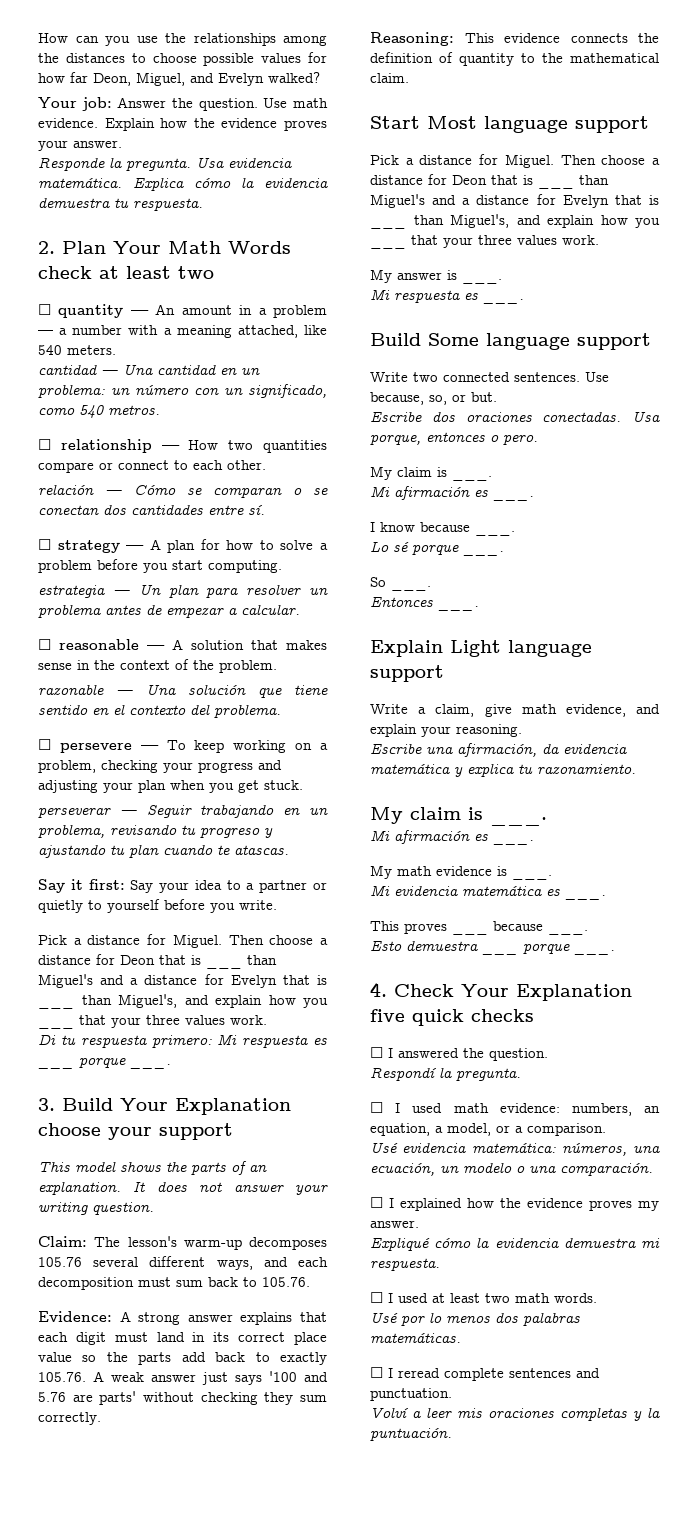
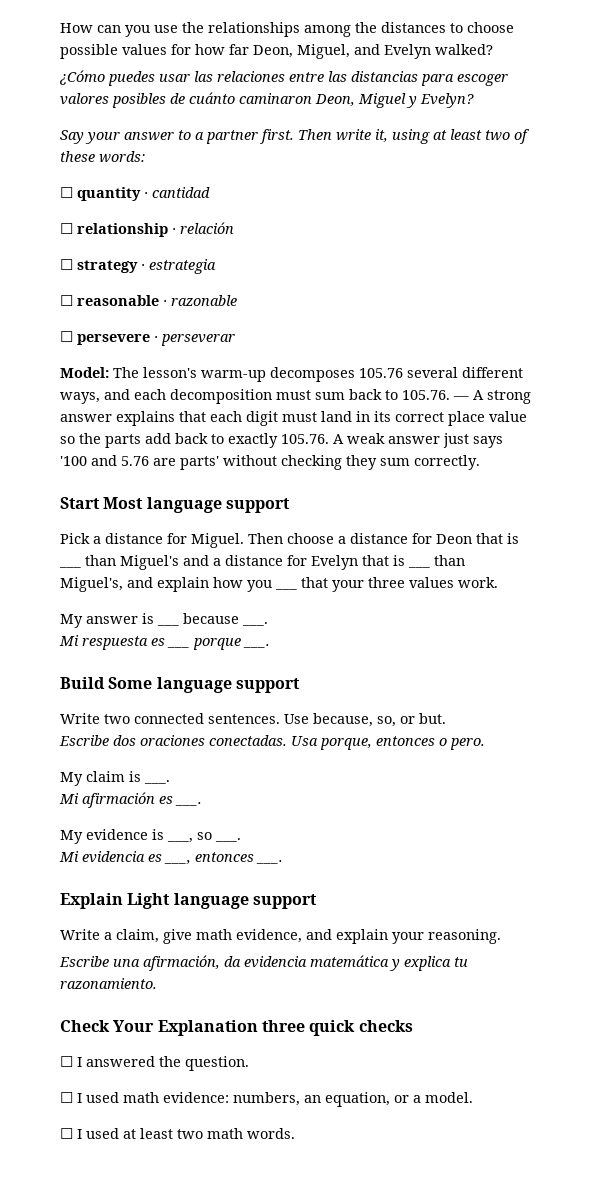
[38,97,328,111] [38,118,327,131] [38,140,122,151] [38,157,292,171] [38,177,328,191] [38,197,203,211] [38,241,291,254] [38,266,214,279] Your job: Answer the question. Use math evidence. Explain how the evidence proves your answer. // Responde la pregunta. Usa evidencia matemática. Explica cómo la evidencia demuestra tu respuesta. // 2. Plan Your Math Words check at least two -> [60,70,508,86] [60,92,474,108] [60,129,530,144] [60,151,145,163] ¿Cómo puedes usar las relaciones entre las distancias para escoger valores posibles de cuánto caminaron Deon, Miguel y Evelyn? // Say your answer to a partner first. Then write it, using at least two of these words:
[130,304,327,318] [38,325,327,338] [38,345,116,355] [38,364,260,375] [38,384,327,398] [38,405,160,418] [38,439,327,453] [38,460,266,473] [38,484,328,498] [38,504,265,515] [38,539,328,553] [38,559,282,573] [38,584,328,598] [38,604,300,618] [38,639,327,650] [38,659,277,673] [38,684,328,698] [38,704,281,718] [38,739,328,753] [38,760,282,773] [38,780,303,793] [38,804,329,818] [38,824,273,838] [38,844,289,858] [38,879,327,893] [38,899,277,913] [38,934,329,948] [38,954,201,965] [206,965,242,969] [247,955,277,965] [38,974,327,988] [38,1005,74,1009] [81,994,328,1008] [38,1025,74,1029] [79,1015,267,1028] [38,1034,327,1048] [38,1058,171,1069] [38,1098,291,1115] [38,1123,233,1140] [38,1161,267,1175] [38,1181,328,1195] [38,1202,154,1215] [38,1236,87,1247] — An amount in a problem — a number with a meaning attached, like 540 meters. // cantidad — Una cantidad en un problema: un número con un significado, como 540 metros. // ☐ relationship — How two quantities compare or connect to each other. // relación — Cómo se comparan o se conectan dos cantidades entre sí. // ☐ strategy — A plan for how to solve a problem before you start computing. // estrategia — Un plan para resolver un problema antes de empezar a calcular. // ☐ reasonable — A solution that makes sense in the context of the problem. // razonable — Una solución que tiene sentido en el contexto del problema. // ☐ persevere — To keep working on a problem, checking your progress and adjusting your plan when you get stuck. // perseverar — Seguir trabajando en un problema, revisando tu progreso y ajustando tu plan cuando te atascas. // Say it first: Say your idea to a partner or quietly to yourself before you write. // Pick a distance for Miguel. Then choose a distance for Deon that is ___ than Miguel's and a distance for Evelyn that is ___ than Miguel's, and explain how you ___ that your three values work. // Di tu respuesta primero: Mi respuesta es ___ porque ___. // 3. Build Your Explanation choose your support // This model shows the parts of an explanation. It does not answer your writing question. // Claim: -> [144,187,210,198] [60,222,234,237] [60,259,216,274] [60,295,237,306] [60,331,235,346] [60,367,109,378] · cantidad // ☐ relationship · relación // ☐ strategy · estrategia // ☐ reasonable · razonable // ☐ persevere · perseverar // Model:
[38,1311,112,1322] // Evidence: -> [453,396,469,400] —
[370,32,659,46] [370,52,659,66] [370,73,409,83] // Reasoning: This evidence connects the definition of quantity to the mathematical claim. -> (480, 462) none
(457, 275) none -> [157,624,179,626] [183,613,239,624] ___ because
(478, 296) none -> [167,638,241,650] ___ porque
[370,522,515,536] [370,541,504,556] [370,577,431,591] [370,597,433,607] I know because ___. // Lo sé porque ___. // So ___. // Entonces -> [60,829,241,844] [59,851,254,864] My evidence is ___, so ___. // Mi evidencia es ___, entonces
[370,807,547,826] [370,830,534,845] [370,865,552,880] [370,885,606,900] [370,921,488,935] [493,921,588,935] [370,940,478,951] [482,944,615,955] [370,982,387,997] My claim is ___. // Mi afirmación es ___. // My math evidence is ___. // Mi evidencia matemática es ___. // This proves ___ because ___. // Esto demuestra ___ porque ___. // 4. -> (157, 983) none
[370,1009,405,1022] five -> [261,1020,305,1032] three
[370,1067,521,1081] // Respondí la pregunta. -> (249, 1063) none
[435,1123,606,1136] [370,1142,660,1156] [370,1162,653,1176] [370,1197,659,1211] [370,1220,419,1228] [370,1237,660,1251] [370,1258,440,1271] a model, or a comparison. // Usé evidencia matemática: números, una ecuación, un modelo o una comparación. // ☐ I explained how the evidence proves my answer. // Expliqué cómo la evidencia demuestra mi respuesta. -> [394,1092,473,1103] or a model.
[370,1312,580,1326] [370,1332,461,1343] [370,1367,600,1381] [370,1388,452,1401] [370,1407,660,1421] [370,1427,452,1441] // Usé por lo menos dos palabras matemáticas. // ☐ I reread complete sentences and punctuation. // Volví a leer mis oraciones completas y la puntuación. -> (295, 1133) none

